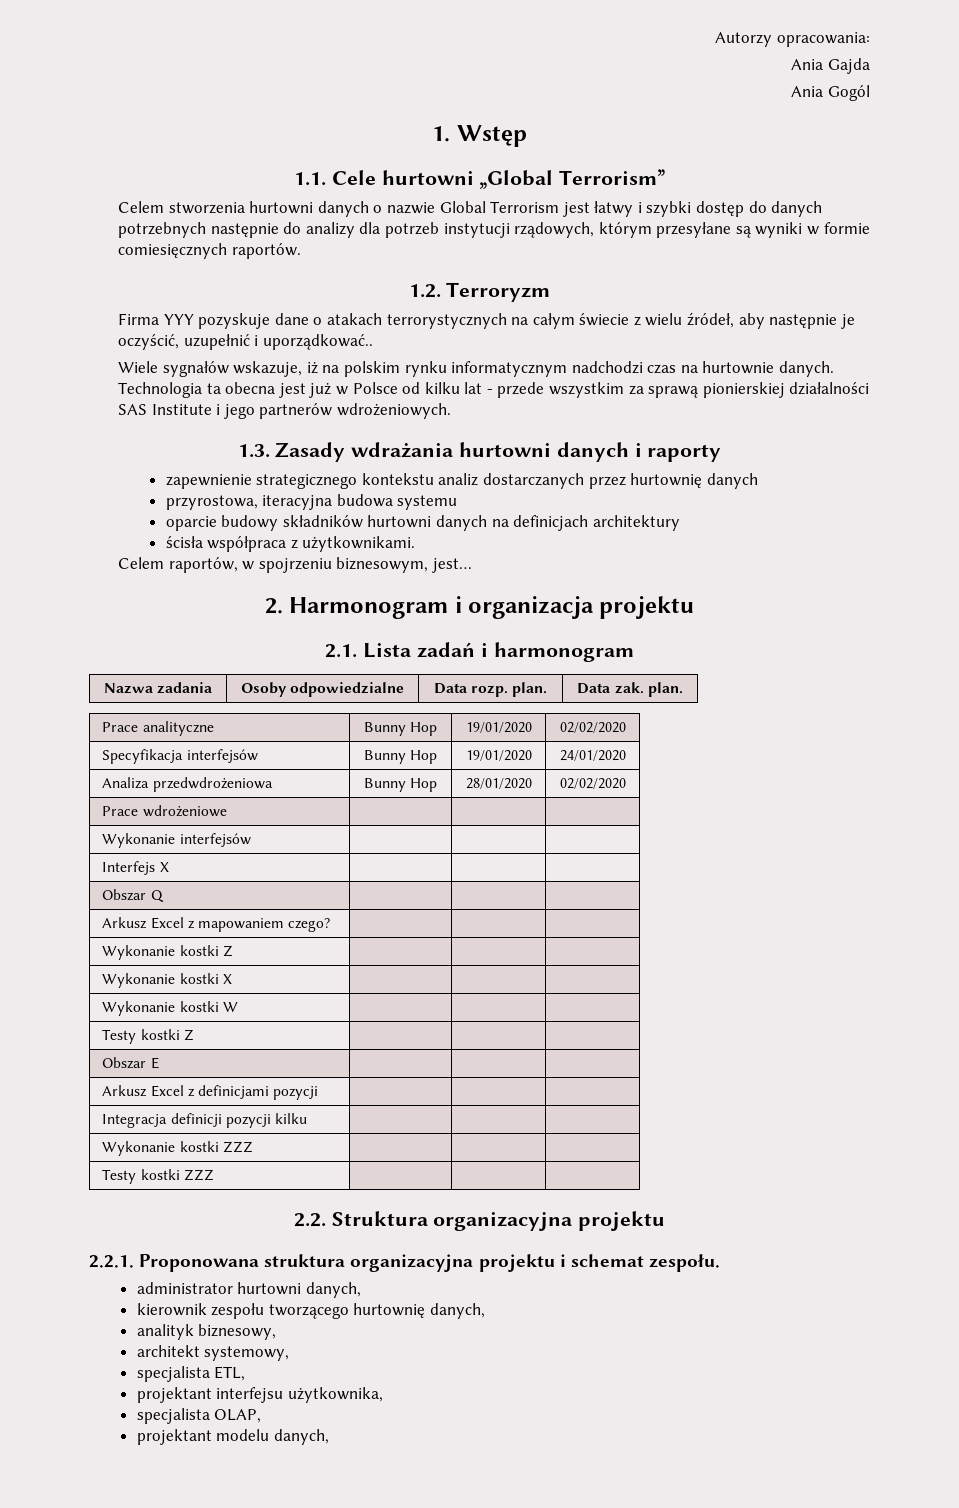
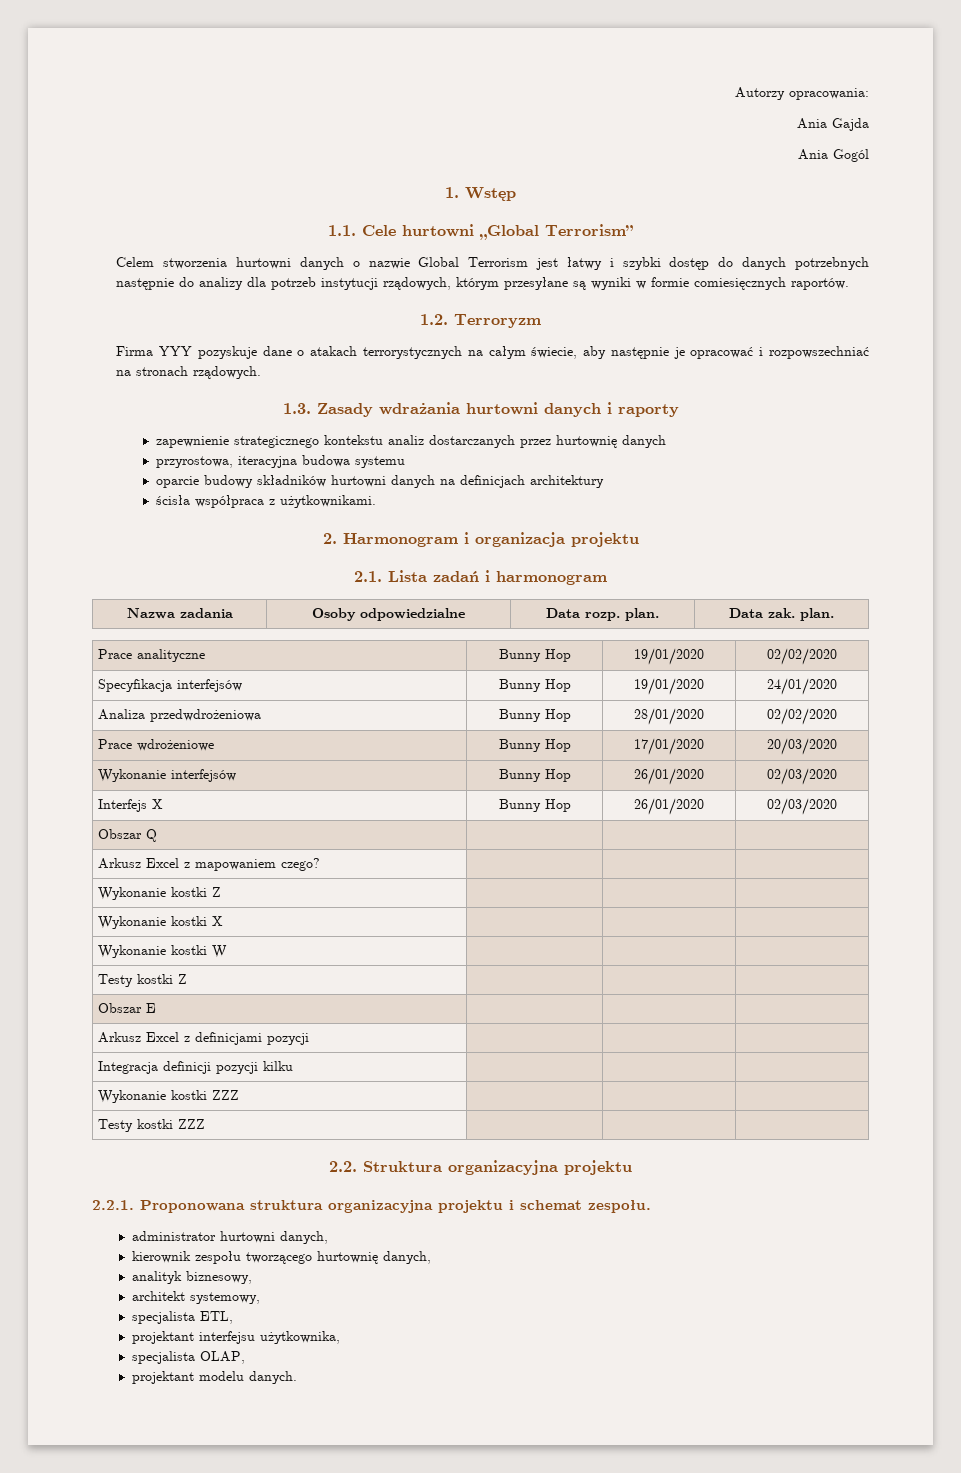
[579,312,855,329] [117,334,373,350] [117,361,835,377] [117,382,870,398] [117,403,451,419] świecie z wielu źródeł, aby następnie je oczyścić, uzupełnić i uporządkować.. // Wiele sygnałów wskazuje, iż na polskim rynku informatycznym nadchodzi czas na hurtownie danych. Technologia ta obecna jest już w Polsce od kilku lat - przede wszystkim za sprawą pionierskiej działalności SAS Institute i jego partnerów wdrożeniowych. -> [531,346,869,359] [116,366,262,379] świecie, aby następnie je opracować i rozpowszechniać na stronach rządowych.
[117,557,472,573] // Celem raportów, w spojrzeniu biznesowym, jest… -> (377, 501) none
[102,833,251,848] [102,861,169,875] | | // Wykonanie interfejsów | | | // Interfejs X | | | -> [498,739,571,752] [633,738,704,755] [766,738,837,755] [98,769,237,782] [498,769,571,782] [633,768,704,785] [766,768,837,785] [98,799,164,812] [498,799,571,812] [633,798,704,815] [766,798,837,815] Bunny Hop | 17/01/2020 | 20/03/2020 // Wykonanie interfejsów | Bunny Hop | 26/01/2020 | 02/03/2020 // Interfejs X | Bunny Hop | 26/01/2020 | 02/03/2020
[273,1429,329,1445] danych, -> [248,1371,297,1384] danych.

